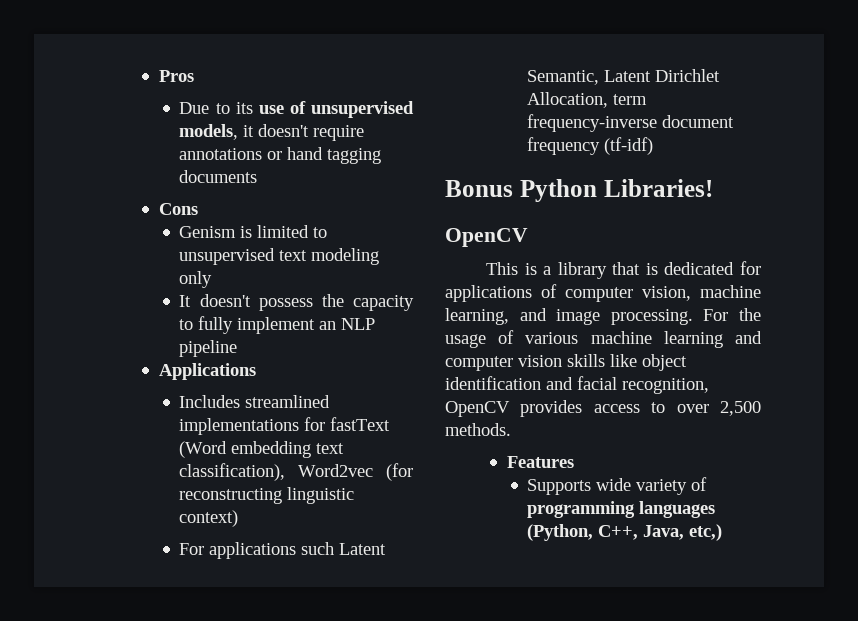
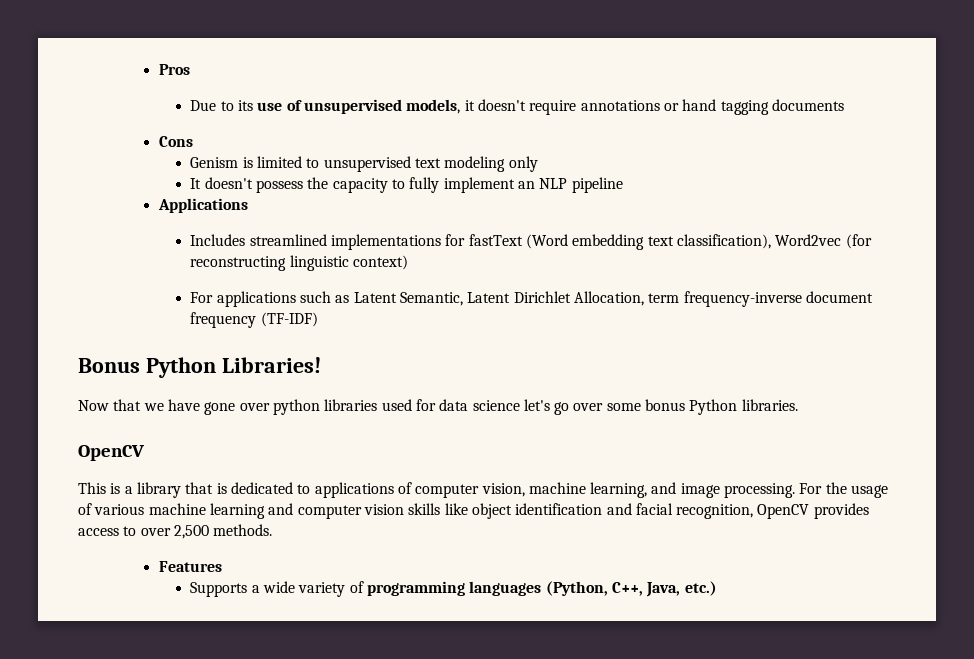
(335, 548) none -> [335,295,350,303] as
[604,137,654,155] (tf-idf) -> [260,312,318,327] (TF-IDF)
(713, 188) none -> [78,399,798,415] // Now that we have gone over python libraries used for data science let's go over some bonus Python libraries.
[740,261,761,275] for -> [297,484,311,494] to
(592, 487) none -> [251,585,260,593] a
[689,524,723,541] etc,) -> [684,581,717,596] etc.)

